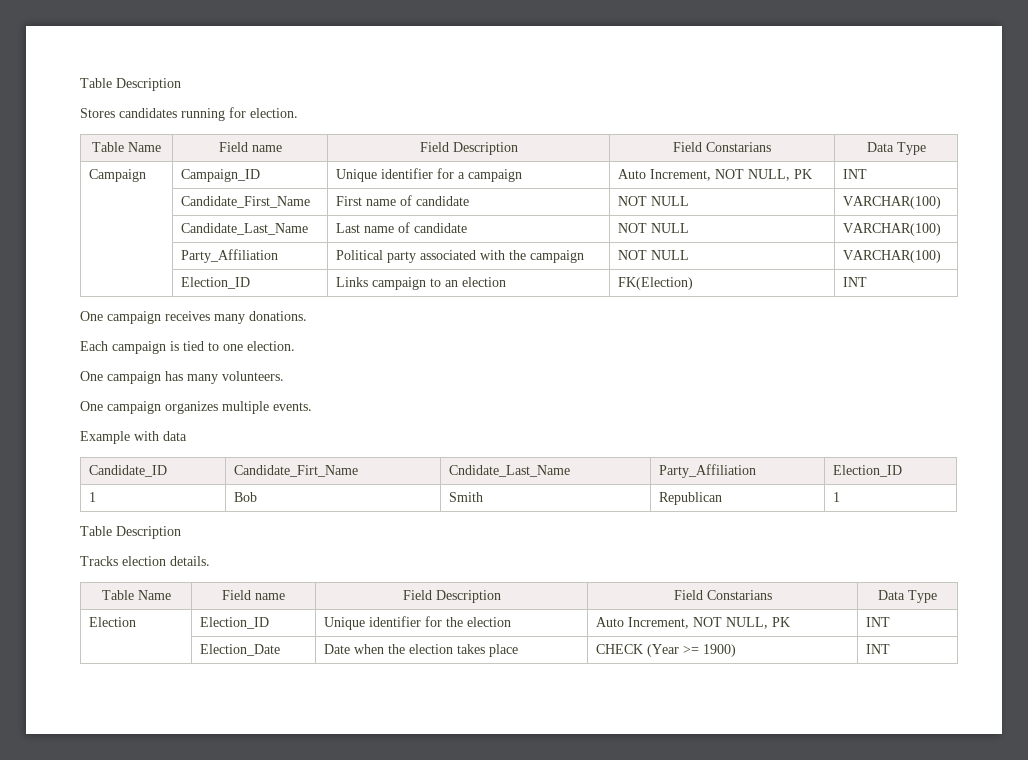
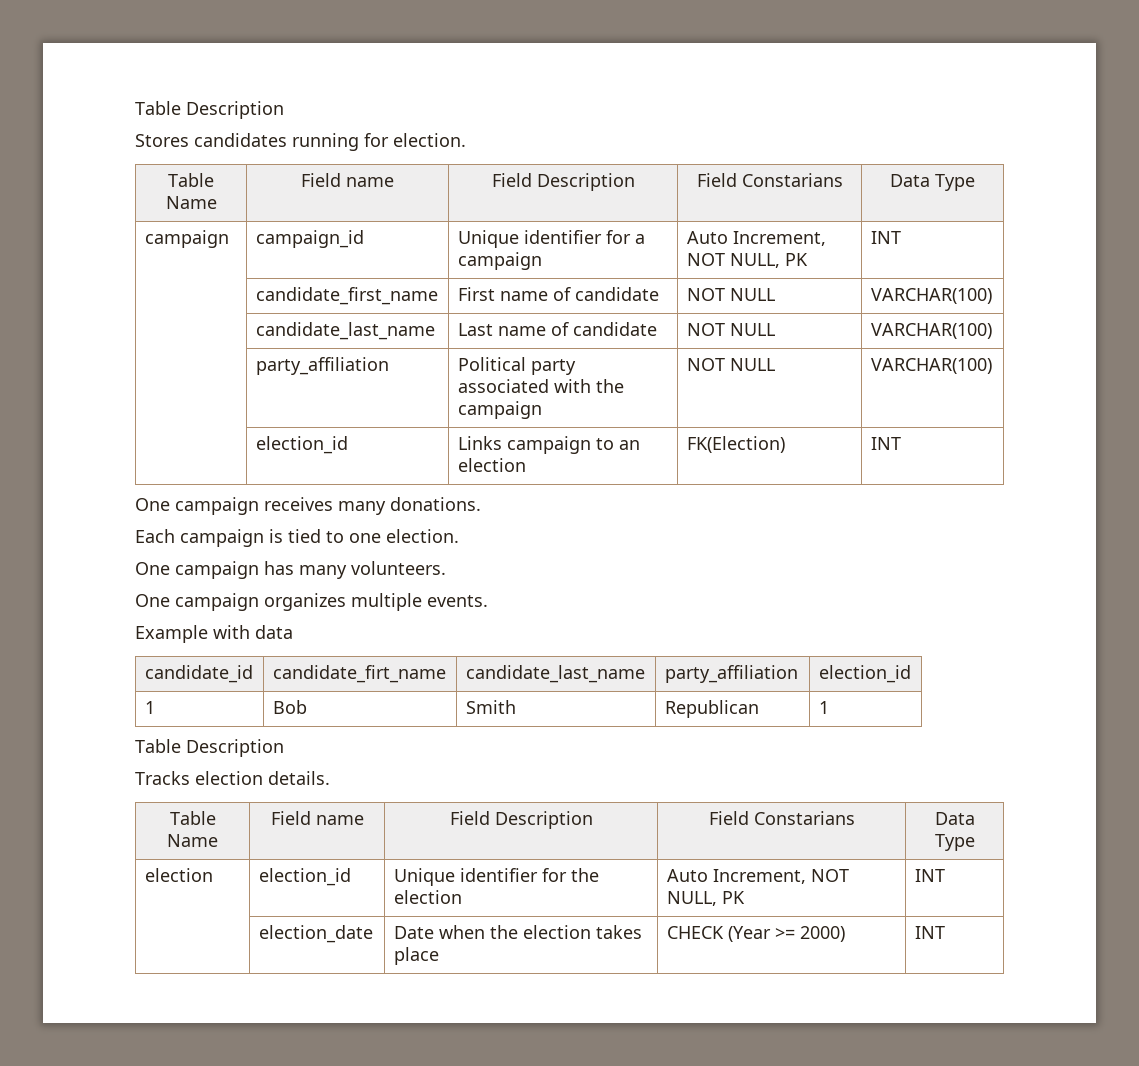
[89,169,147,182] [181,169,261,182] Campaign | Campaign_ID -> [144,230,229,248] [255,230,364,248] campaign | campaign_id
[181,196,311,208] Candidate_First_Name -> [255,287,438,305] candidate_first_name
[181,223,309,235] Candidate_Last_Name -> [255,322,435,340] candidate_last_name
[181,249,279,263] Party_Affiliation -> [255,357,389,375] party_affiliation
[181,277,251,289] Election_ID -> [255,436,348,454] election_id
[89,465,168,477] [234,465,359,477] [449,465,571,477] [659,464,757,478] [833,465,903,477] Candidate_ID | Candidate_Firt_Name | Cndidate_Last_Name | Party_Affiliation | Election_ID -> [144,665,253,683] [272,665,446,683] [465,665,645,683] [664,665,798,683] [818,665,911,683] candidate_id | candidate_firt_name | candidate_last_name | party_affiliation | election_id
[89,617,137,627] [200,617,270,629] Election | Election_ID -> [144,868,213,882] [258,868,351,886] election | election_id
[200,644,281,656] Election_Date -> [258,925,373,943] election_date
[703,644,737,657] 1900) -> [799,926,845,942] 2000)

